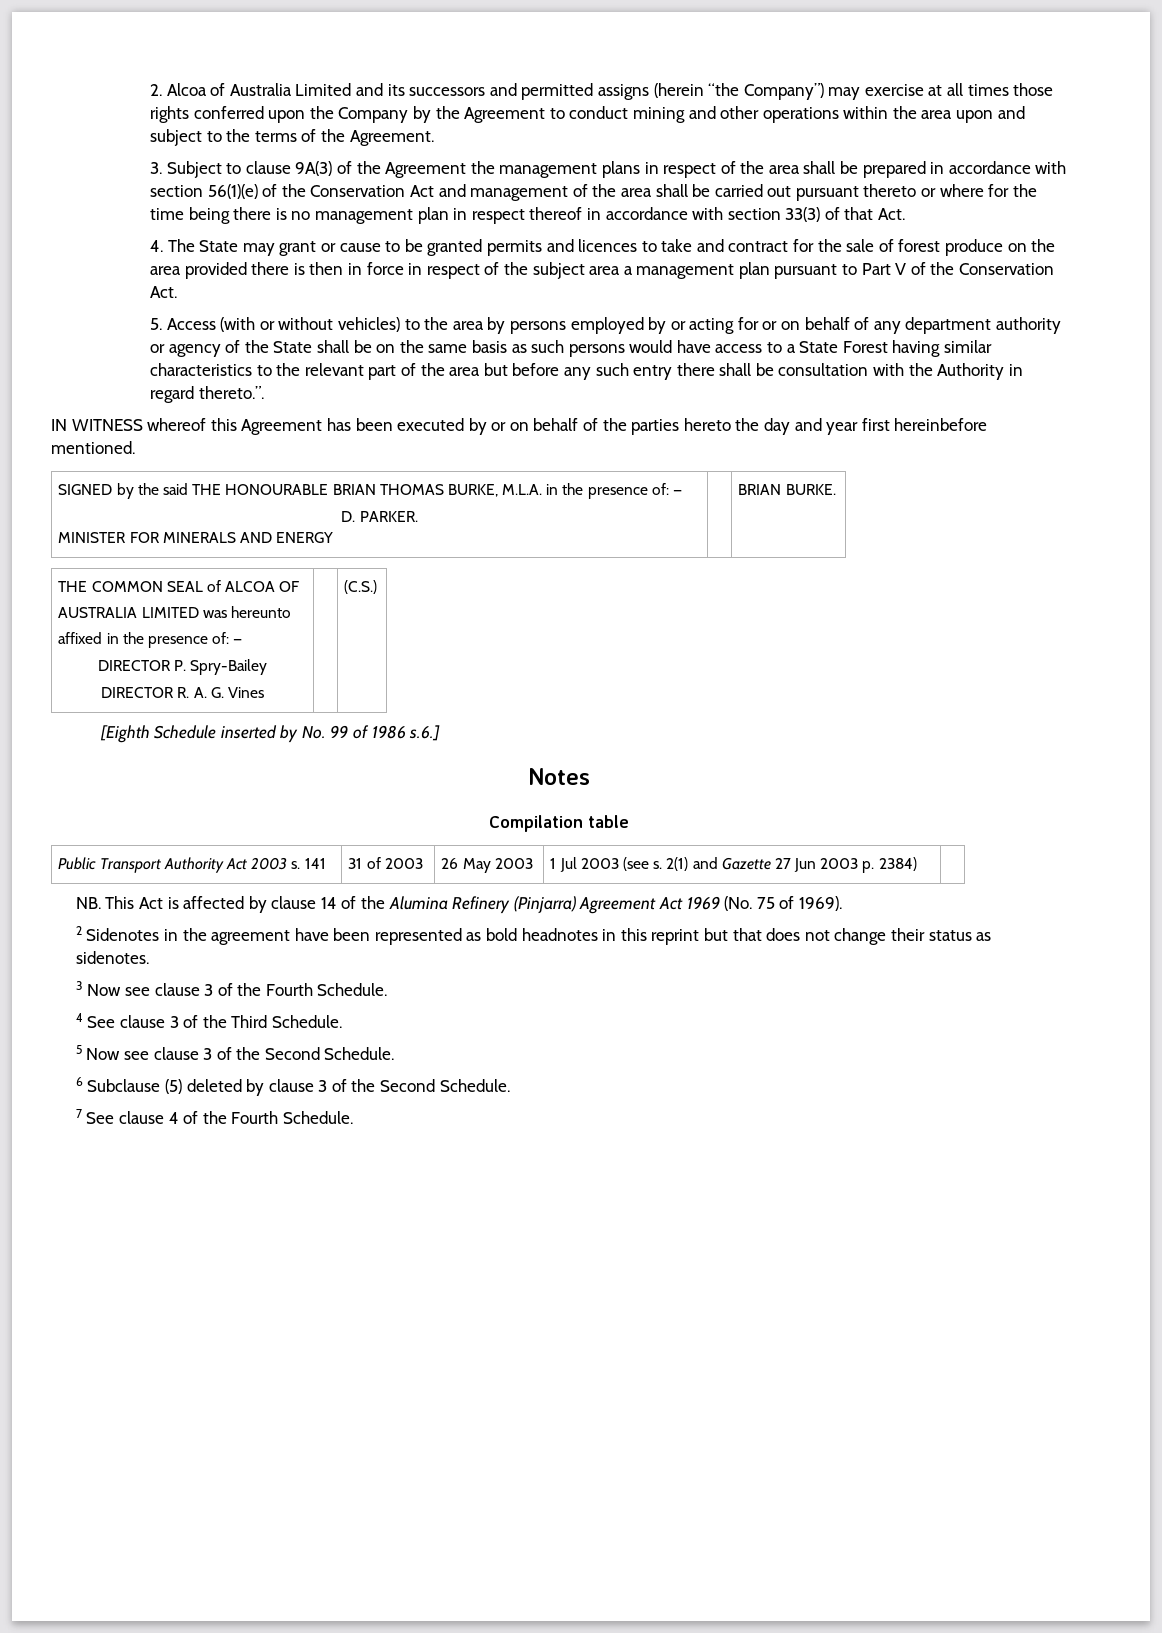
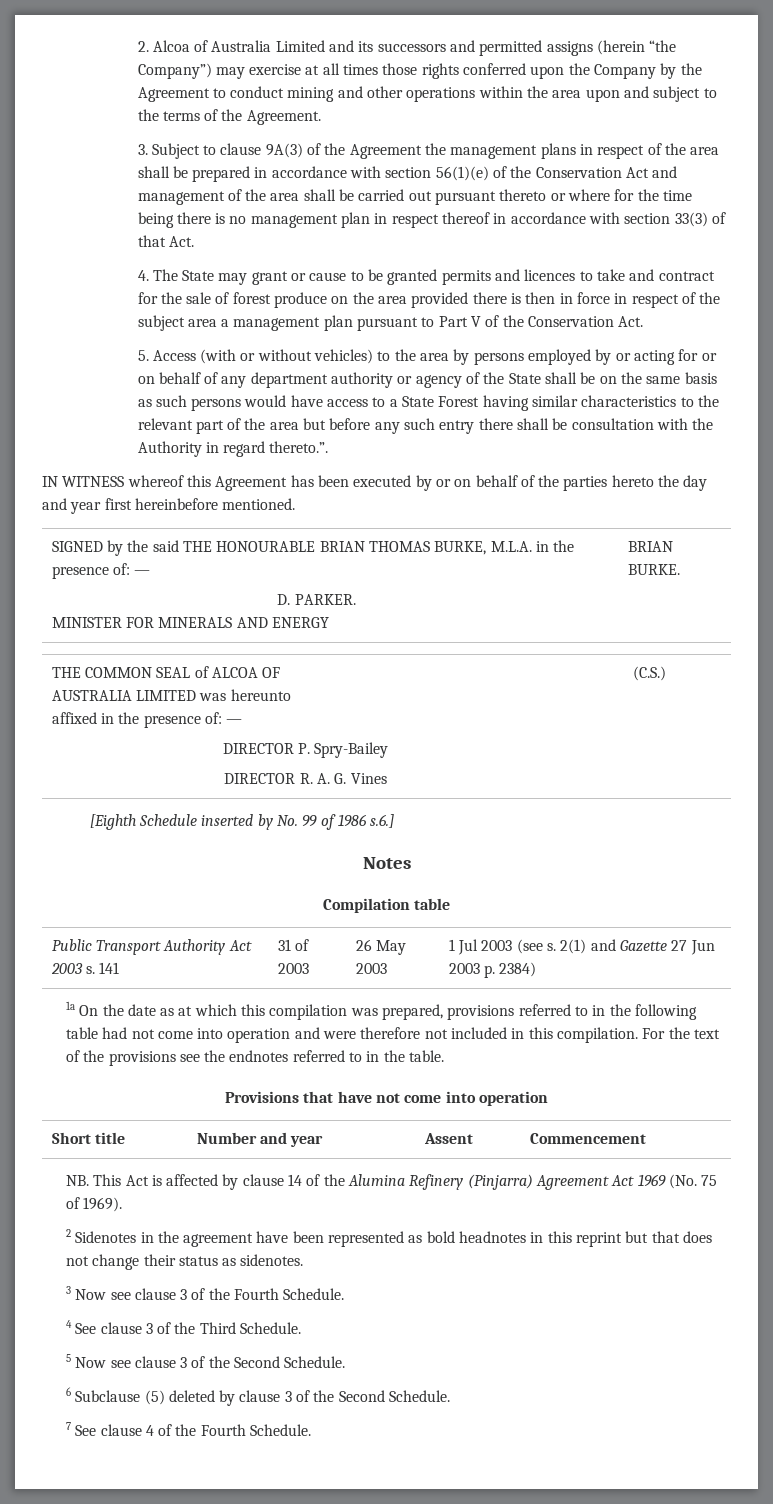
(917, 864) | -> [65,1001,697,1020] [65,1027,720,1043] [65,1050,445,1066] [225,1091,548,1106] [51,1132,125,1144] [196,1132,324,1147] [423,1133,473,1144] [529,1133,646,1144] // 1a On the date as at which this compilation was prepared, provisions referred to in the following table had not come into operation and were therefore not included in this compilation. For the text of the provisions see the endnotes referred to in the table. // Provisions that have not come into operation // Short title | Number and year | Assent | Commencement

